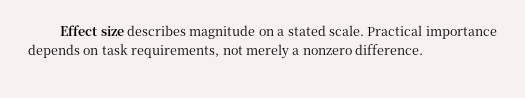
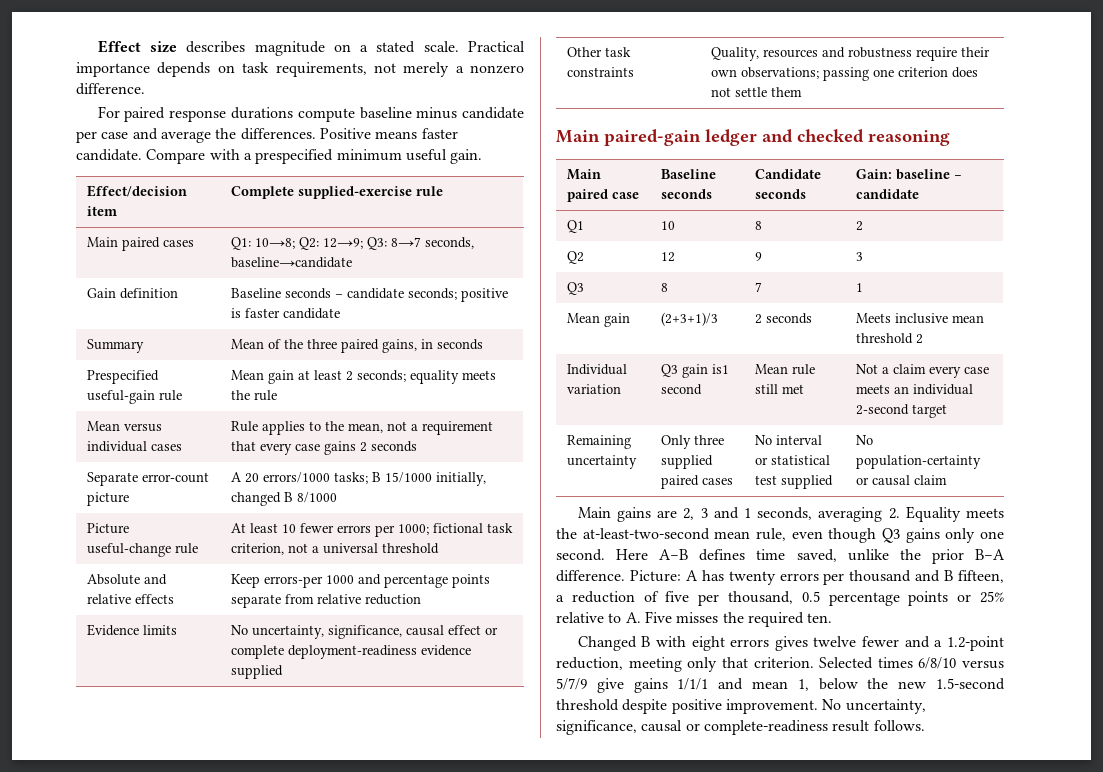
(423, 49) none -> [97,106,524,122] [76,128,458,143] [76,149,483,164] [86,185,187,197] [86,206,117,216] [230,186,443,199] [86,237,194,251] [230,237,474,250] [230,257,352,268] [86,288,178,299] [230,288,508,302] [230,308,340,319] [86,339,144,353] [230,339,483,353] [86,370,159,384] [86,390,182,404] [230,370,496,384] [230,390,277,401] [86,421,162,432] [86,441,182,452] [230,421,493,435] [230,441,417,455] [86,472,209,486] [86,492,129,506] [230,472,486,486] [230,492,337,506] [86,523,129,534] [86,543,198,557] [230,523,513,537] [230,543,439,555] [86,574,167,585] [86,594,174,604] [230,574,490,588] [230,594,421,608] [86,624,177,636] [230,625,498,639] [230,645,471,659] [230,665,283,679] [566,47,631,57] [566,67,634,77] [710,47,990,61] [710,67,978,81] [710,87,802,97] [556,129,950,146] [566,169,601,180] [566,189,639,202] [660,169,716,179] [660,189,712,199] [754,169,821,179] [754,189,806,199] [855,169,962,180] [855,189,919,199] [566,220,584,233] [660,221,675,230] [754,221,762,230] [855,221,863,231] [566,251,584,264] [660,252,675,262] [754,252,762,261] [855,252,863,261] [566,282,584,295] [660,283,668,292] [754,282,762,292] [855,283,863,292] [566,313,630,327] [660,312,718,326] [754,313,812,324] [855,313,984,324] [855,333,923,344] [566,364,627,375] [566,384,621,394] [660,364,729,378] [660,384,702,395] [754,364,815,375] [754,384,804,394] [855,364,989,378] [855,384,973,395] [855,404,947,418] [566,435,631,449] [566,455,637,469] [660,435,724,449] [660,455,713,469] [660,475,733,489] [754,435,822,445] [754,455,830,465] [754,475,833,489] [855,435,873,445] [855,455,981,469] [855,475,947,486] [577,506,1004,522] [556,528,1004,543] [556,549,1005,564] [556,570,1004,585] [556,591,1004,606] [556,611,833,627] [577,636,1004,651] [556,657,1004,672] [556,678,1005,693] [556,699,926,714] [556,720,925,735] // For paired response durations compute baseline minus candidate per case and average the differences. Positive means faster candidate. Compare with a prespecified minimum useful gain. // Effect/decision item | Complete supplied-exercise rule // Main paired cases | Q1: 10→8; Q2: 12→9; Q3: 8→7 seconds, baseline→candidate // Gain definition | Baseline seconds − candidate seconds; positive is faster candidate // Summary | Mean of the three paired gains, in seconds // Prespecified useful-gain rule | Mean gain at least 2 seconds; equality meets the rule // Mean versus individual cases | Rule applies to the mean, not a requirement that every case gains 2 seconds // Separate error-count picture | A 20 errors/1000 tasks; B 15/1000 initially, changed B 8/1000 // Picture useful-change rule | At least 10 fewer errors per 1000; fictional task criterion, not a universal threshold // Absolute and relative effects | Keep errors-per 1000 and percentage points separate from relative reduction // Evidence limits | No uncertainty, significance, causal effect or complete deployment-readiness evidence supplied // Other task constraints | Quality, resources and robustness require their own observations; passing one criterion does not settle them // Main paired-gain ledger and checked reasoning // Main paired case | Baseline seconds | Candidate seconds | Gain: baseline − candidate // Q1 | 10 | 8 | 2 // Q2 | 12 | 9 | 3 // Q3 | 8 | 7 | 1 // Mean gain | (2+3+1)/3 | 2 seconds | Meets inclusive mean threshold 2 // Individual variation | Q3 gain is1 second | Mean rule still met | Not a claim every case meets an individual 2-second target // Remaining uncertainty | Only three supplied paired cases | No interval or statistical test supplied | No population-certainty or causal claim // Main gains are 2, 3 and 1 seconds, averaging 2. Equality meets the at-least-two-second mean rule, even though Q3 gains only one second. Here A−B defines time saved, unlike the prior B−A difference. Picture: A has twenty errors per thousand and B fifteen, a reduction of five per thousand, 0.5 percentage points or 25% relative to A. Five misses the required ten. // Changed B with eight errors gives twelve fewer and a 1.2-point reduction, meeting only that criterion. Selected times 6/8/10 versus 5/7/9 give gains 1/1/1 and mean 1, below the new 1.5-second threshold despite positive improvement. No uncertainty, significance, causal or complete-readiness result follows.

